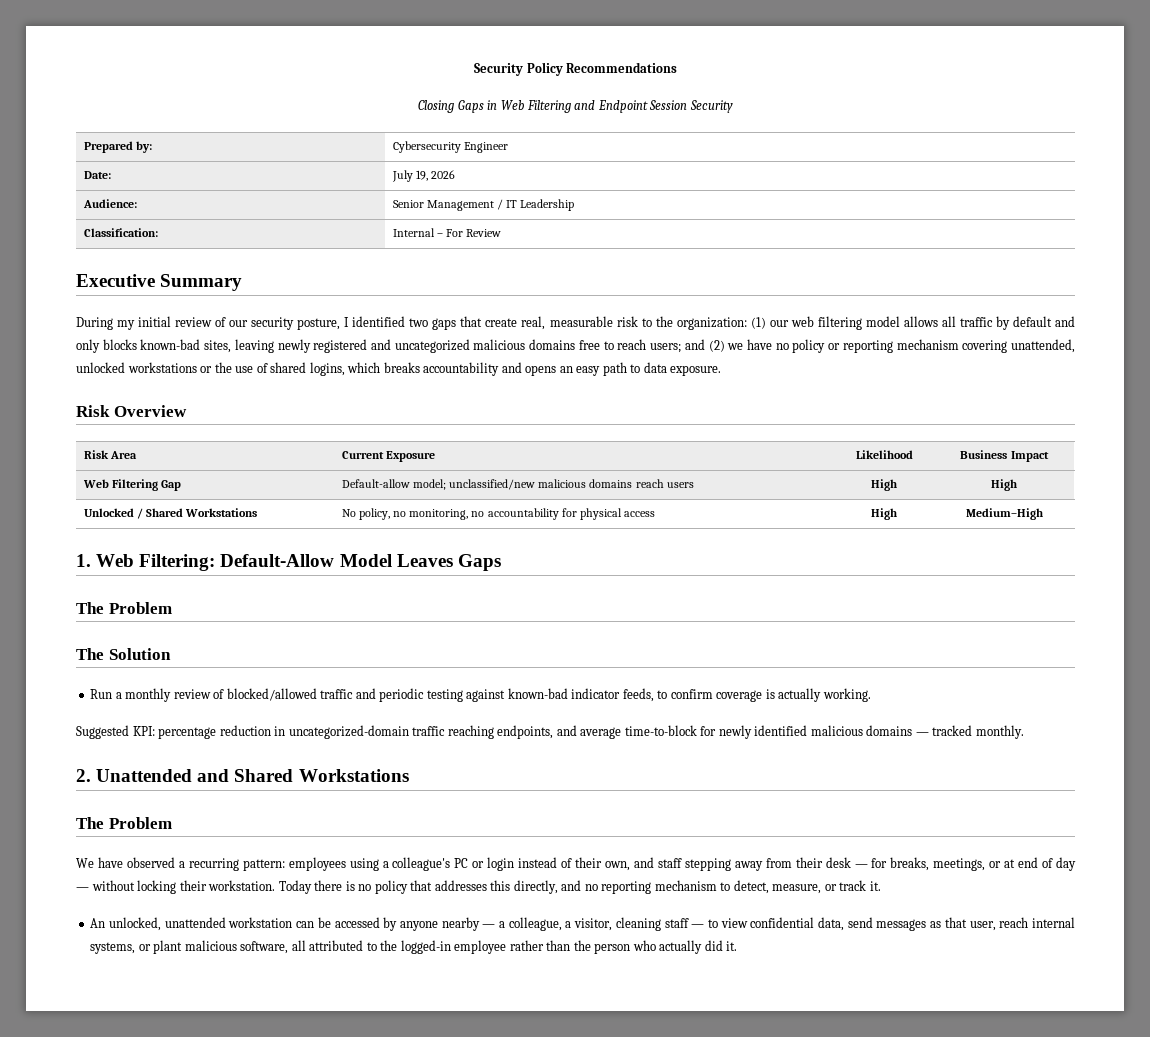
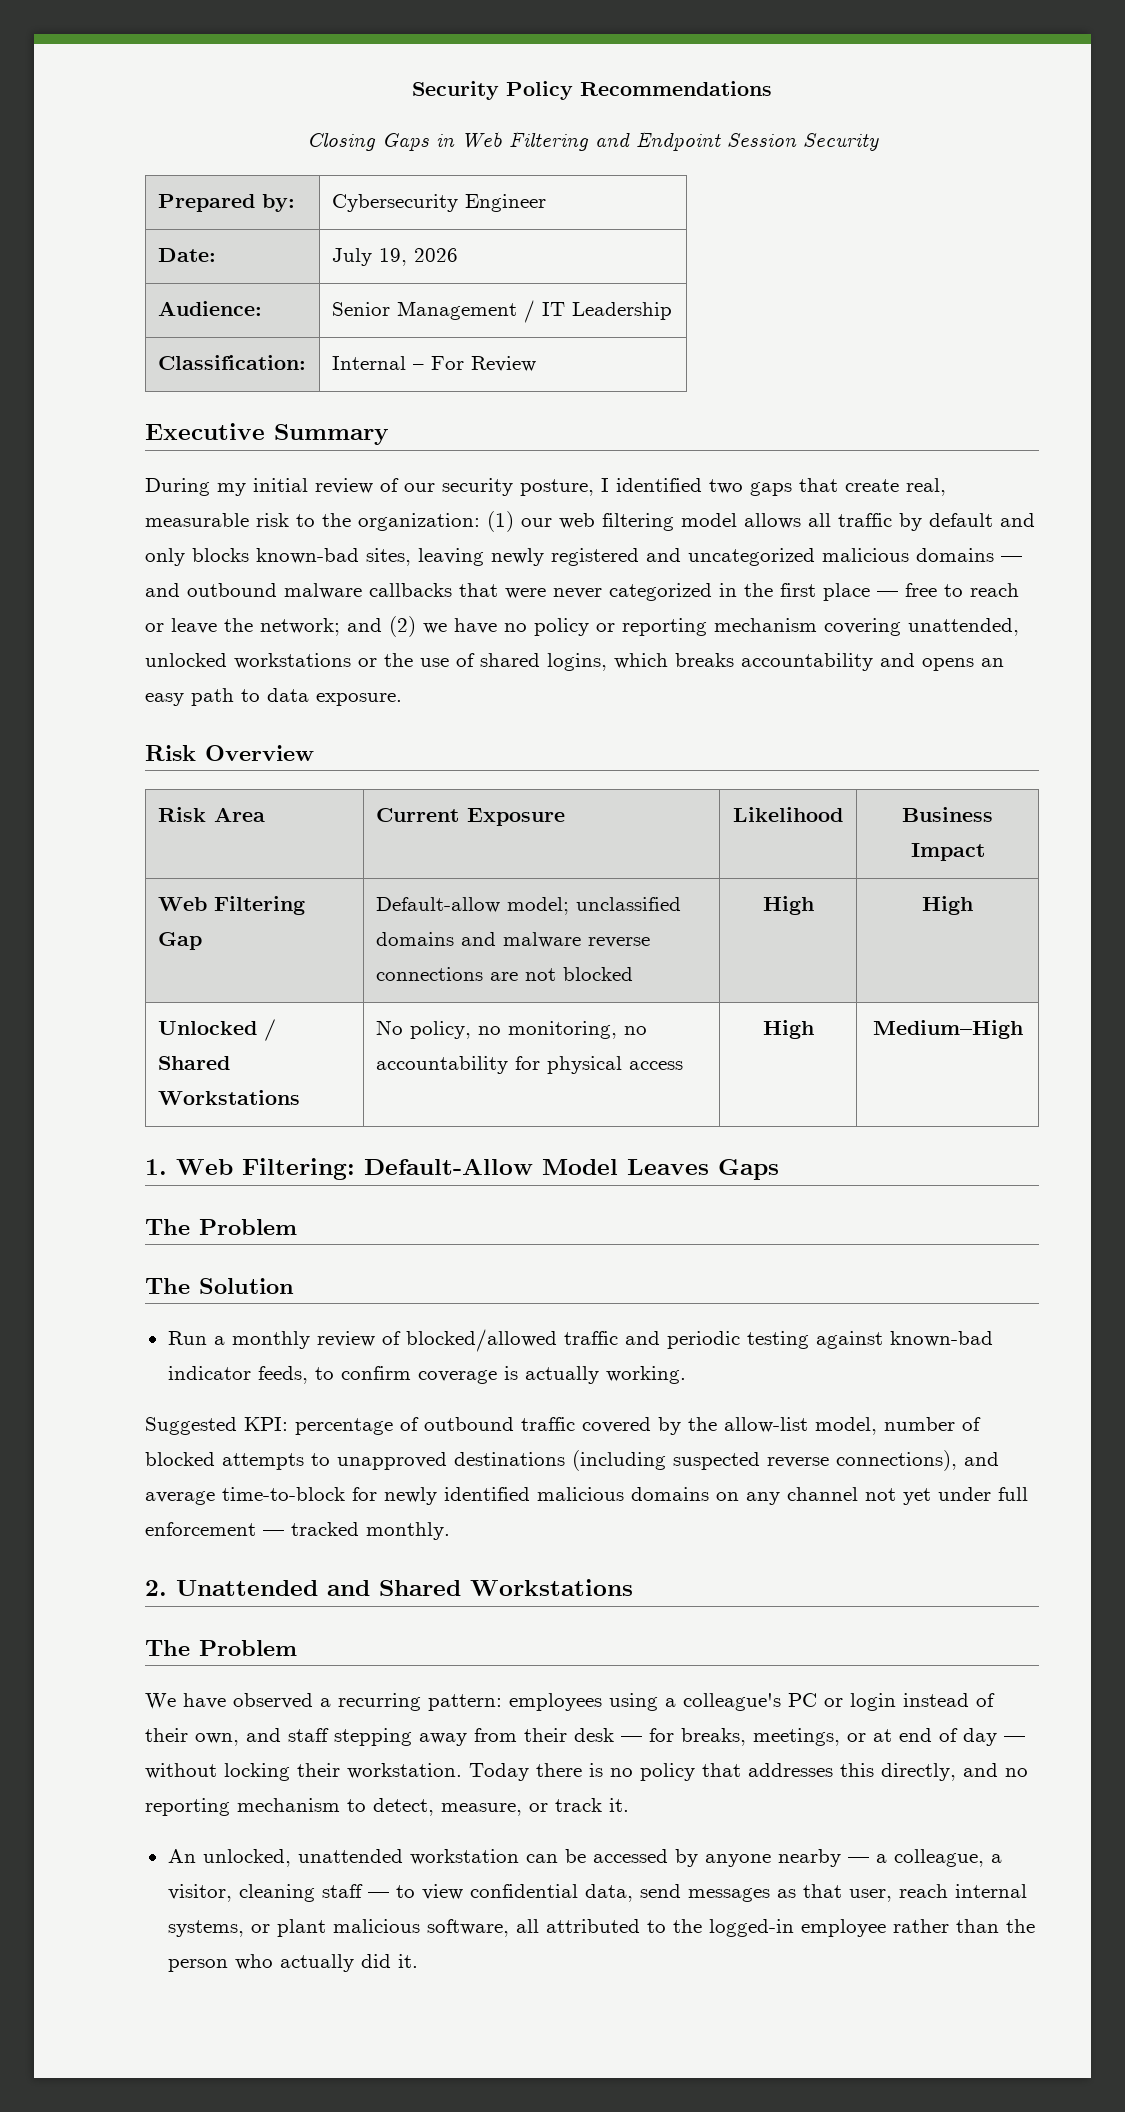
[578,339,682,353] free to reach users; -> [1001,556,1022,562] [145,583,1019,601] [145,618,340,636] — and outbound malware callbacks that were never categorized in the first place — free to reach or leave the network;
[449,479,694,490] unclassified/new malicious domains reach users -> [575,897,681,911] [375,932,650,948] [375,967,633,981] unclassified domains and malware reverse connections are not blocked
[219,725,554,739] reduction in uncategorized-domain traffic reaching endpoints, -> [400,1417,981,1435] [145,1450,957,1471] of outbound traffic covered by the allow-list model, number of blocked attempts to unapproved destinations (including suspected reverse connections),
(913, 730) none -> [716,1487,1028,1505] [145,1522,256,1536] on any channel not yet under full enforcement

